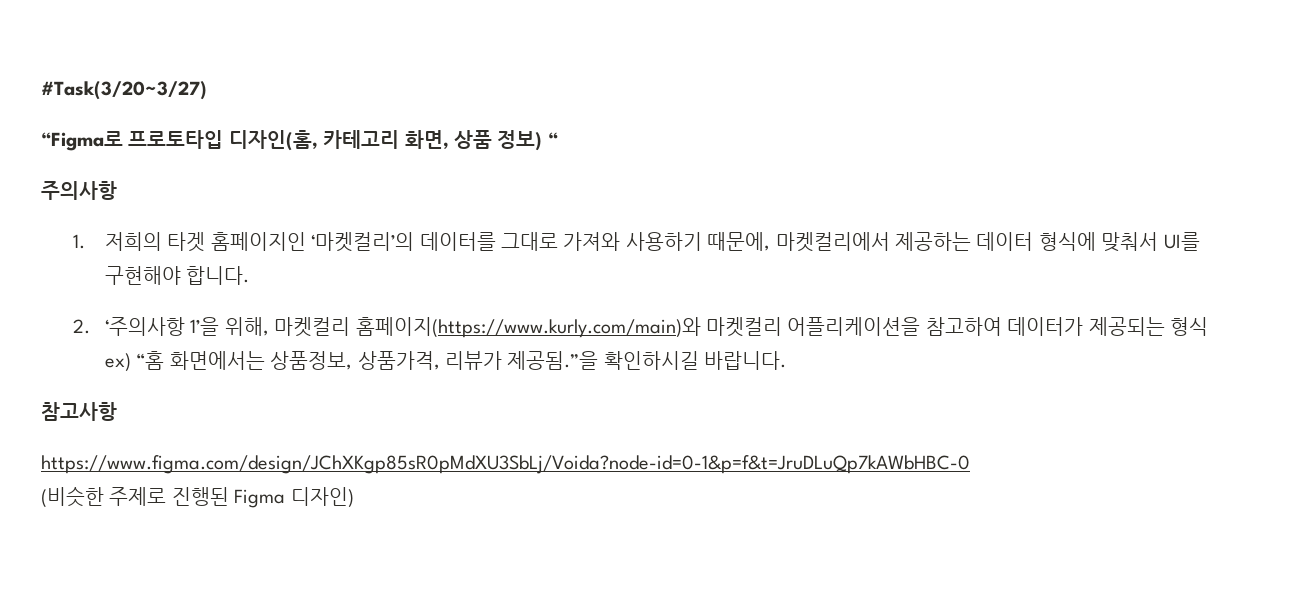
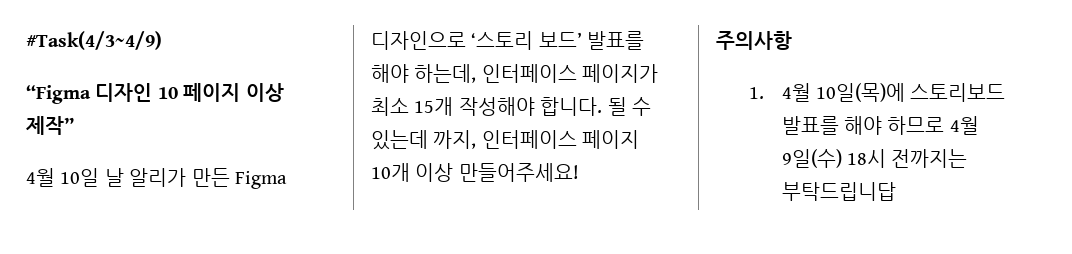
[41,81,207,100] [41,130,558,151] [41,181,117,200] [72,232,1200,252] [104,266,250,285] [72,317,1208,338] [104,351,787,372] [41,402,117,421] [41,455,970,474] [41,486,354,508] #Task(3/20~3/27) // “Figma로 프로토타입 디자인(홈, 카테고리 화면, 상품 정보) “ // 주의사항 // 1. 저희의 타겟 홈페이지인 ‘마켓컬리’의 데이터를 그대로 가져와 사용하기 때문에, 마켓컬리에서 제공하는 데이터 형식에 맞춰서 UI를 구현해야 합니다. // 2. ‘주의사항 1’을 위해, 마켓컬리 홈페이지(https://www.kurly.com/main)와 마켓컬리 어플리케이션을 참고하여 데이터가 제공되는 형식 ex) “홈 화면에서는 상품정보, 상품가격, 리뷰가 제공됨.”을 확인하시길 바랍니다. // 참고사항 // https://www.figma.com/design/JChXKgp85sR0pMdXU3SbLj/Voida?node-id=0-1&p=f&t=JruDLuQp7kAWbHBC-0 // (비슷한 주제로 진행된 Figma 디자인) -> [26,31,162,50] [26,83,284,104] [26,116,74,135] [26,168,287,189] [371,31,645,50] [371,64,659,83] [371,97,651,116] [371,130,640,150] [371,163,579,182] [716,31,792,50] [748,83,1006,102] [781,116,979,135] [781,149,968,168] [781,182,896,201] #Task(4/3~4/9) // “Figma 디자인 10 페이지 이상 제작” // 4월 10일 날 알리가 만든 Figma 디자인으로 ‘스토리 보드’ 발표를 해야 하는데, 인터페이스 페이지가 최소 15개 작성해야 합니다. 될 수 있는데 까지, 인터페이스 페이지 10개 이상 만들어주세요! // 주의사항 // 1. 4월 10일(목)에 스토리보드 발표를 해야 하므로 4월 9일(수) 18시 전까지는 부탁드립니답

